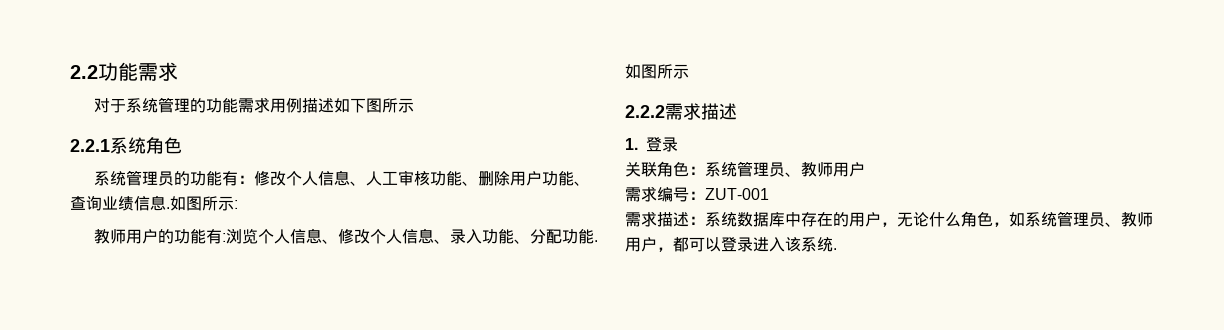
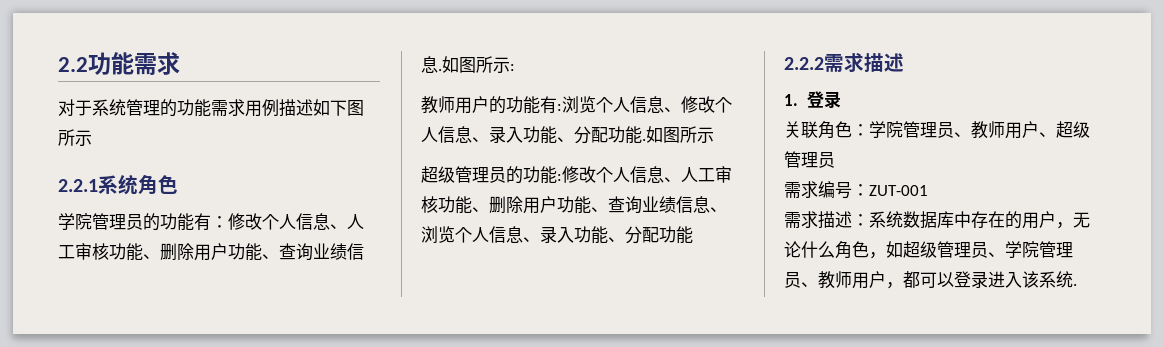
[93,171,126,186] 系统 -> [58,213,92,230] 学院
(689, 71) none -> [421,166,732,184] [421,196,727,214] [421,226,693,244] // 超级管理员的功能:修改个人信息、人工审核功能、删除用户功能、查询业绩信息、浏览个人信息、录入功能、分配功能
[705,161,865,177] 系统管理员、教师用户 -> [869,121,1090,139] [784,151,835,168] 学院管理员、教师用户、超级管理员
[1025,212,1057,227] 系统 -> [903,241,1039,258] 超级管理员、学院

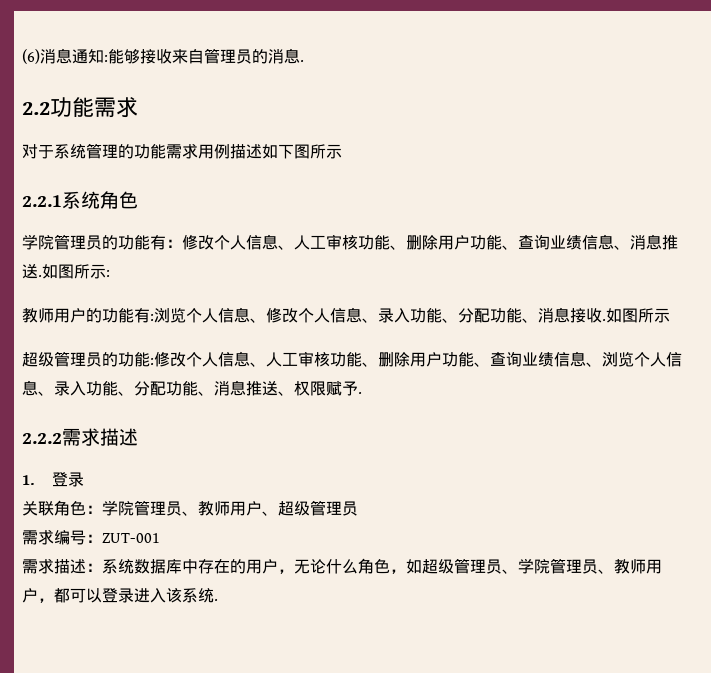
(58, 64) none -> [22,48,304,64] (6)消息通知:能够接收来自管理员的消息. //
(438, 64) none -> [614,234,678,250] [22,263,38,279] 、消息推送
(642, 135) none -> [522,307,602,323] 、消息接收
(693, 235) none -> [198,380,362,396] 、消息推送、权限赋予.

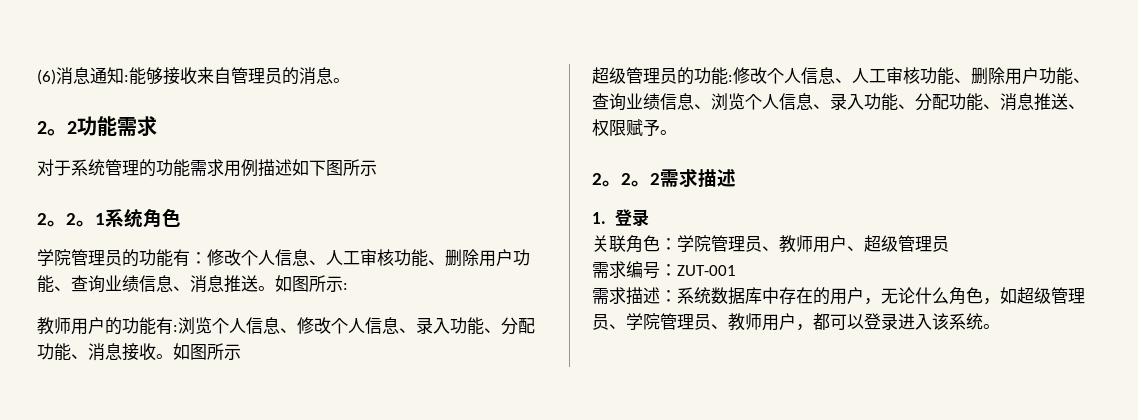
[300,60,304,62] [22,102,50,115] . // 2.2 -> [333,78,350,83] [37,121,77,136] 。 // 2。2
[22,195,62,207] 2.2.1 -> [37,213,105,227] 2。2。1
[38,275,42,277] . -> [258,286,275,291] 。
[602,319,606,321] . -> [156,354,173,359] 。
[358,392,362,394] [22,433,62,444] . // 2.2.2 -> [660,130,677,135] [592,173,660,187] 。 // 2。2。2
[214,599,218,601] . -> [983,324,1000,329] 。

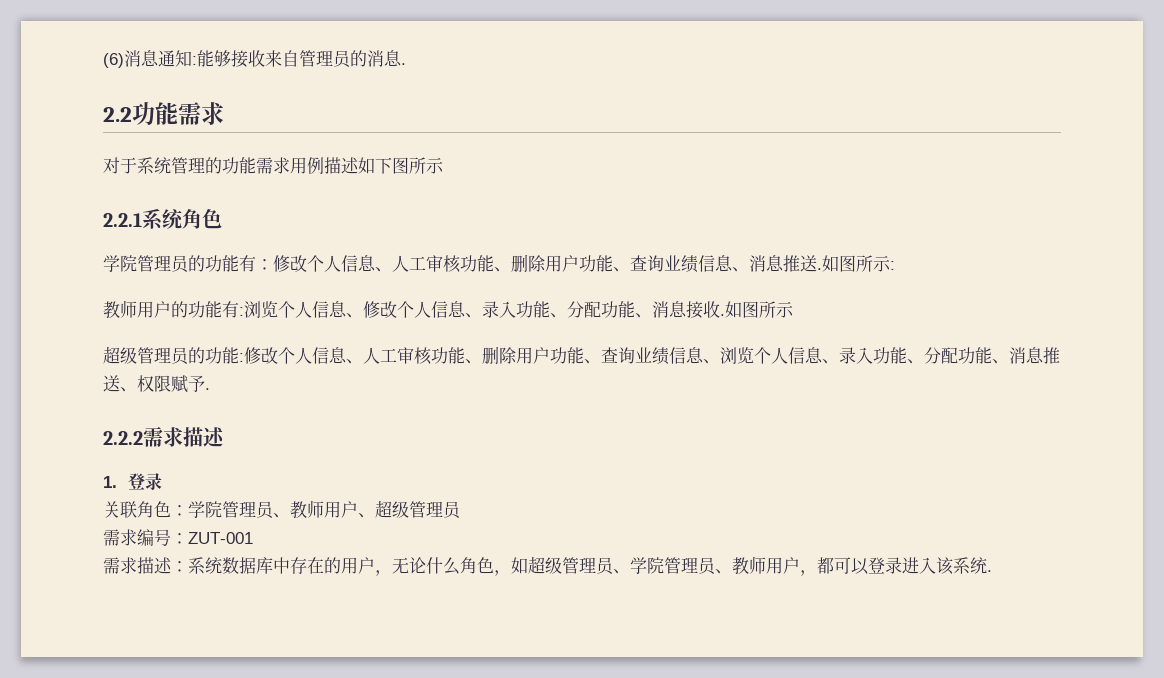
[333,78,350,83] [37,121,77,136] 。 // 2。2 -> [401,63,406,65] [103,107,132,122] . // 2.2
[37,213,105,227] 2。2。1 -> [103,213,142,227] 2.2.1
[258,286,275,291] 。 -> [817,268,822,270] .
[156,354,173,359] 。 -> [720,314,725,316] .
[660,130,677,135] [592,173,660,187] 。 // 2。2。2 -> [205,388,210,390] [103,431,143,445] . // 2.2.2
[983,324,1000,329] 。 -> [987,570,992,572] .

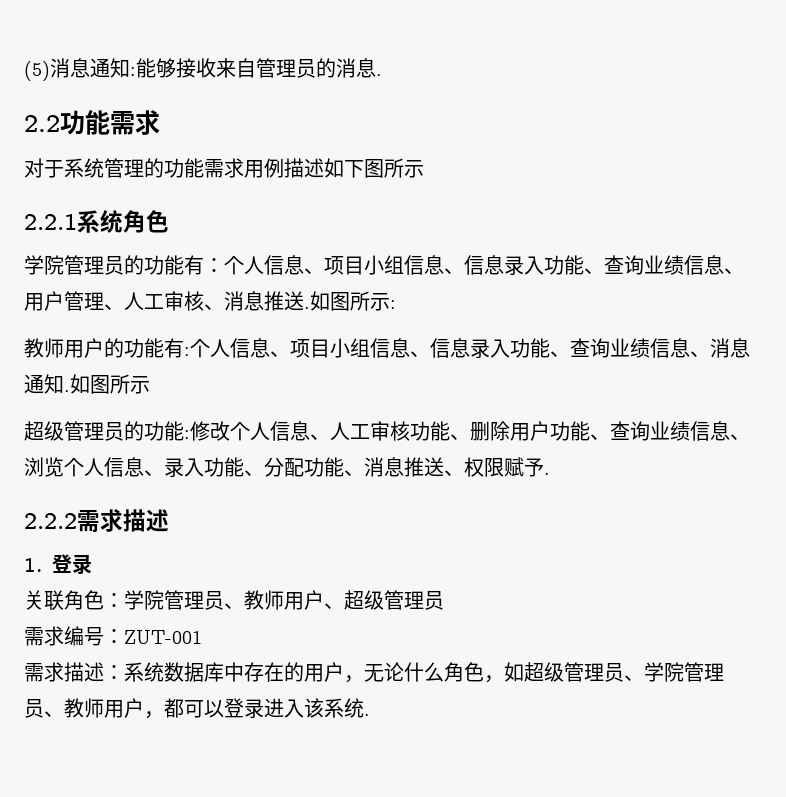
[103,53,124,68] (6) -> [24,61,50,81] (5)
[273,254,749,273] 修改个人信息、人工审核功能、删除用户功能、查询业绩信息、 -> [224,255,744,275] [24,291,224,311] 个人信息、项目小组信息、信息录入功能、查询业绩信息、用户管理、人工审核、
[244,301,720,319] 浏览个人信息、修改个人信息、录入功能、分配功能、消息接收 -> [190,338,750,358] [24,374,64,394] 个人信息、项目小组信息、信息录入功能、查询业绩信息、消息通知

